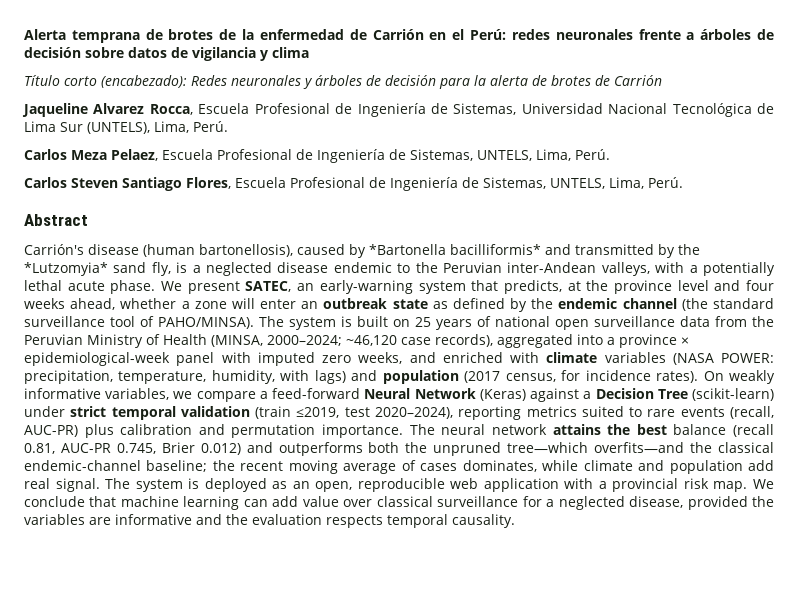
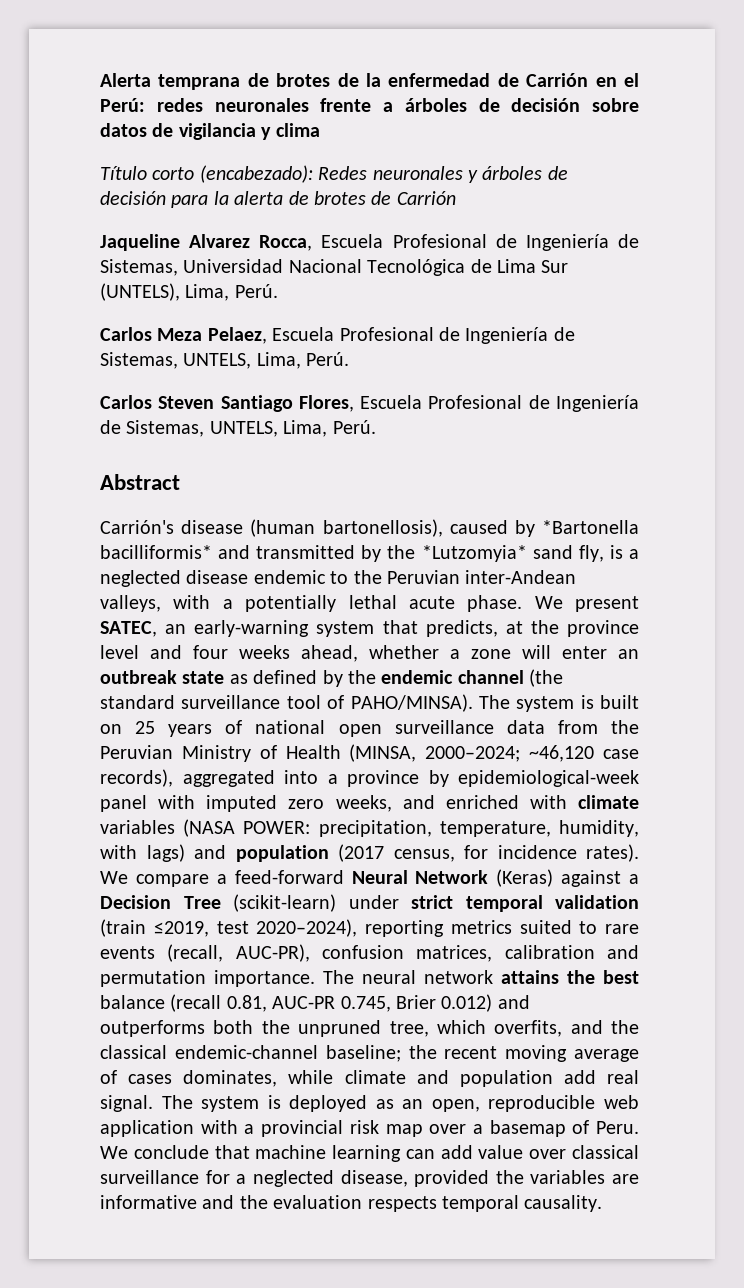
[681,337,689,345] × -> [428,770,449,787] by
[703,370,775,384] [24,388,193,400] On weakly informative variables, we -> [100,871,128,884] We
[24,424,114,438] AUC-PR) plus -> [235,944,493,962] AUC-PR), confusion matrices,
[507,442,685,453] tree—which overfits—and -> [389,1020,603,1037] tree, which overfits, and
[713,481,748,492] map. -> [385,1120,639,1137] map over a basemap of Peru.

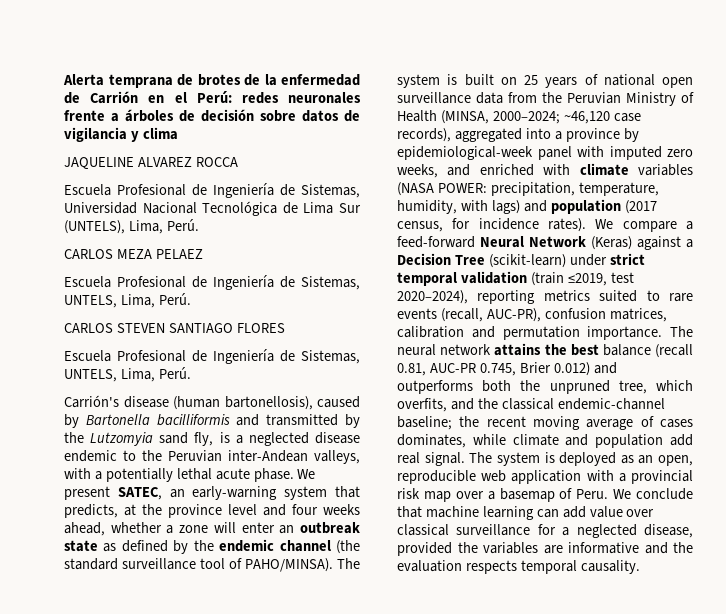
[100,165,568,183] [100,191,456,208] [100,234,313,251] Título corto (encabezado): Redes neuronales y árboles de decisión para la alerta de brotes de Carrión // Jaqueline Alvarez Rocca, -> [64,157,238,170] JAQUELINE ALVAREZ ROCCA //
[100,327,575,344] [100,352,350,369] [100,395,639,412] [100,420,376,437] [100,474,180,490] Carlos Meza Pelaez, Escuela Profesional de Ingeniería de Sistemas, UNTELS, Lima, Perú. // Carlos Steven Santiago Flores, Escuela Profesional de Ingeniería de Sistemas, UNTELS, Lima, Perú. // Abstract -> [64,249,203,259] [64,275,360,290] [64,293,191,308] [64,323,285,333] [64,349,360,364] [64,367,191,382] CARLOS MEZA PELAEZ // Escuela Profesional de Ingeniería de Sistemas, UNTELS, Lima, Perú. // CARLOS STEVEN SANTIAGO FLORES // Escuela Profesional de Ingeniería de Sistemas, UNTELS, Lima, Perú.
[542,520,639,534] [100,545,212,559] *Bartonella bacilliformis* -> [85,414,230,426] Bartonella bacilliformis
[421,545,527,562] *Lutzomyia* -> [90,432,154,446] Lutzomyia

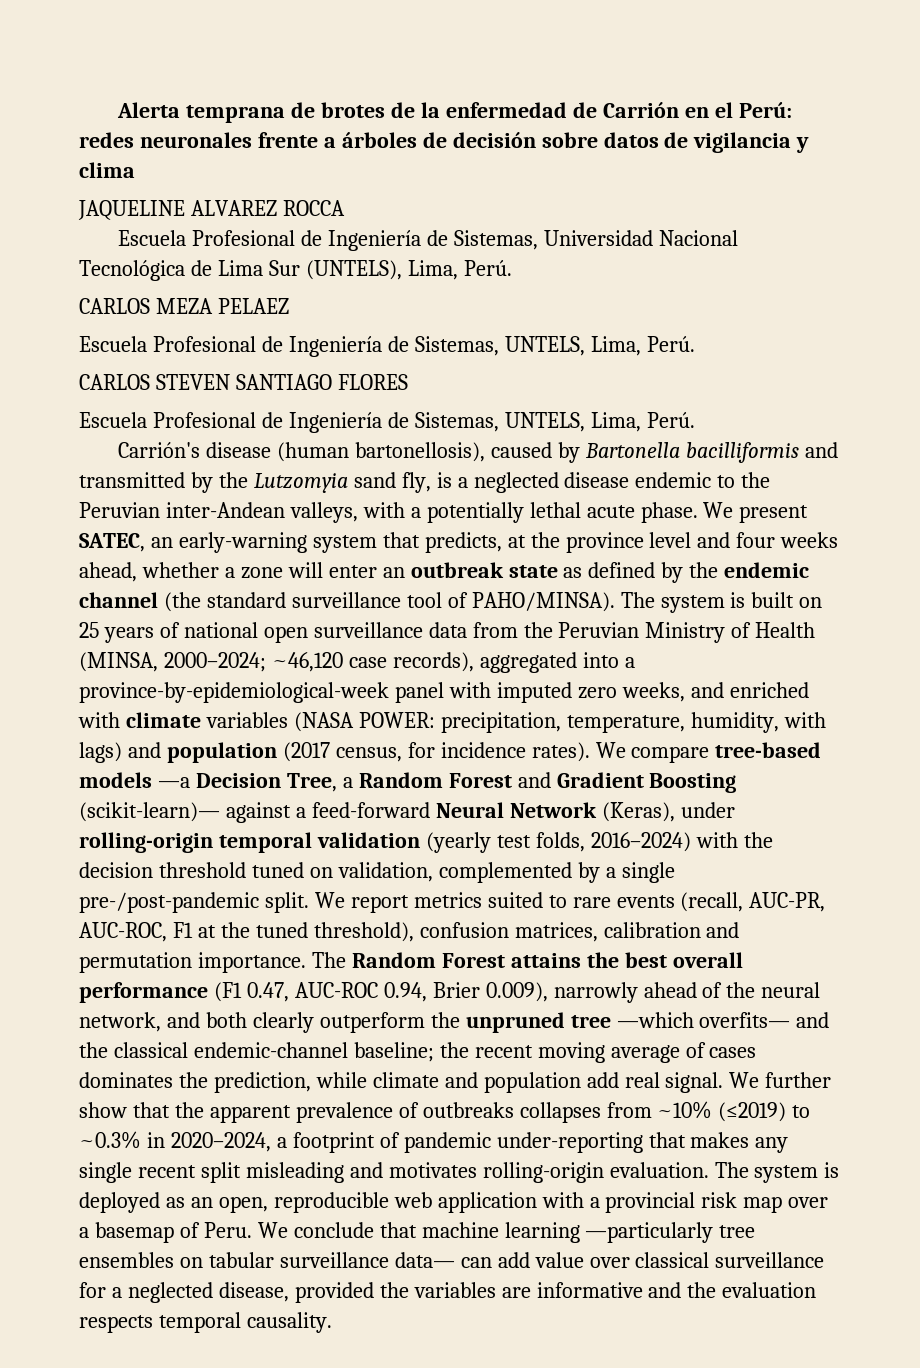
[565,128,639,142] [397,146,533,160] province by epidemiological-week -> [79,682,389,703] province-by-epidemiological-week
[686,221,693,230] [397,236,693,250] [397,253,645,268] [397,271,634,286] [397,290,536,304] a feed-forward Neural Network (Keras) against a Decision Tree (scikit-learn) under strict temporal validation (train ≤2019, test 2020–2024), reporting -> [715,742,822,758] [79,772,737,793] [79,802,735,823] [79,832,773,853] [79,862,675,883] [79,892,409,913] tree-based models —a Decision Tree, a Random Forest and Gradient Boosting (scikit-learn)— against a feed-forward Neural Network (Keras), under rolling-origin temporal validation (yearly test folds, 2016–2024) with the decision threshold tuned on validation, complemented by a single pre-/post-pandemic split. We report
[486,308,541,322] AUC-PR), -> [749,892,826,912] [79,922,414,942] AUC-PR, AUC-ROC, F1 at the tuned threshold),
[397,344,492,356] neural network -> [351,952,505,968] Random Forest
[602,344,693,358] [397,362,617,376] [397,380,693,394] [397,398,447,412] balance (recall 0.81, AUC-PR 0.745, Brier 0.012) and outperforms both the unpruned tree, which overfits, -> [672,952,743,968] [79,982,821,1003] [79,1012,791,1033] overall performance (F1 0.47, AUC-ROC 0.94, Brier 0.009), narrowly ahead of the neural network, and both clearly outperform the unpruned tree —which overfits—
[397,434,466,448] dominates, -> [79,1072,311,1093] dominates the prediction,
(465, 459) none -> [729,1072,832,1088] [79,1101,811,1123] [79,1131,789,1153] [79,1162,709,1183] We further show that the apparent prevalence of outbreaks collapses from ~10% (≤2019) to ~0.3% in 2020–2024, a footprint of pandemic under-reporting that makes any single recent split misleading and motivates rolling-origin evaluation.
(534, 513) none -> [585,1222,756,1243] [79,1252,455,1268] —particularly tree ensembles on tabular surveillance data—

